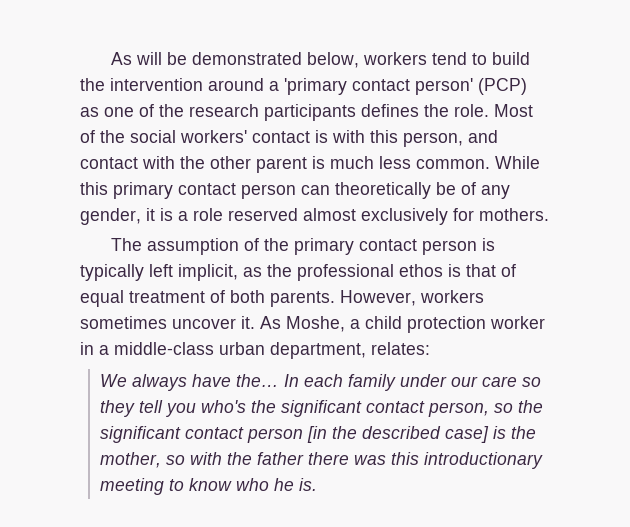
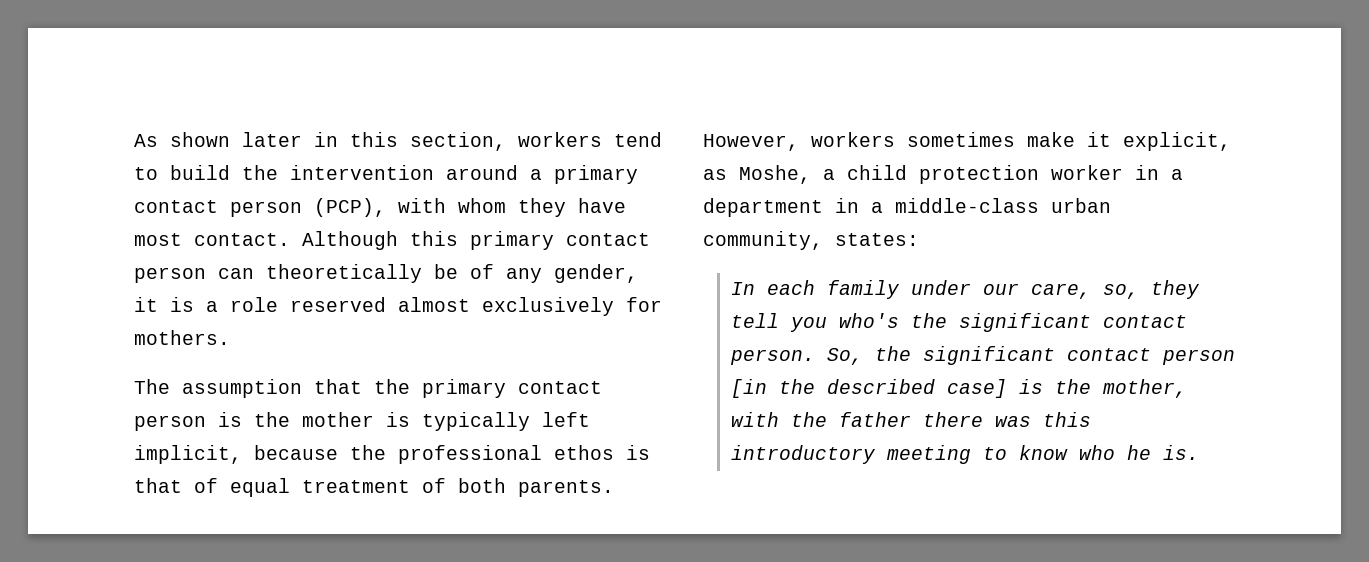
[110,52,359,68] As will be demonstrated below, -> [134,132,506,151] As shown later in this section,
[284,78,527,95] [80,104,533,121] [80,130,498,147] [80,156,540,173] 'primary contact person' (PCP) as one of the research participants defines the role. Most of the social workers' contact is with this person, and contact with the other parent is much less common. While -> [554,165,638,184] [134,198,626,217] [134,231,398,250] primary contact person (PCP), with whom they have most contact. Although
[243,238,259,251] of -> [314,379,362,394] that
(495, 244) none -> [254,412,410,427] the mother is
[243,267,262,277] as -> [254,445,338,460] because
[172,316,281,329] uncover it. As -> [1027,132,1231,151] [703,169,727,180] make it explicit, as
[114,342,430,359] [99,374,279,391] middle-class urban department, relates: // We always have the… -> [703,198,1111,217] [703,231,919,250] department in a middle-class urban community, states: //
[481,376,541,387] care so -> [1030,283,1139,299] care, so,
[427,402,513,417] person, so -> [729,348,863,365] person. So,
[165,455,185,465] so -> (1187, 388) none
[423,452,543,469] introductionary -> [730,445,876,464] introductory

